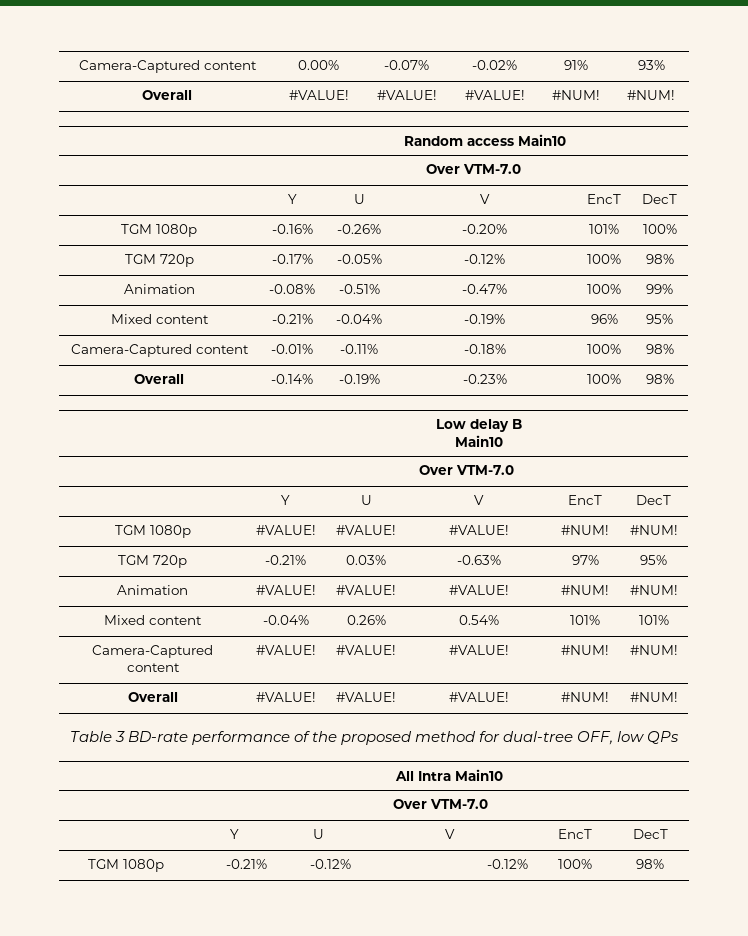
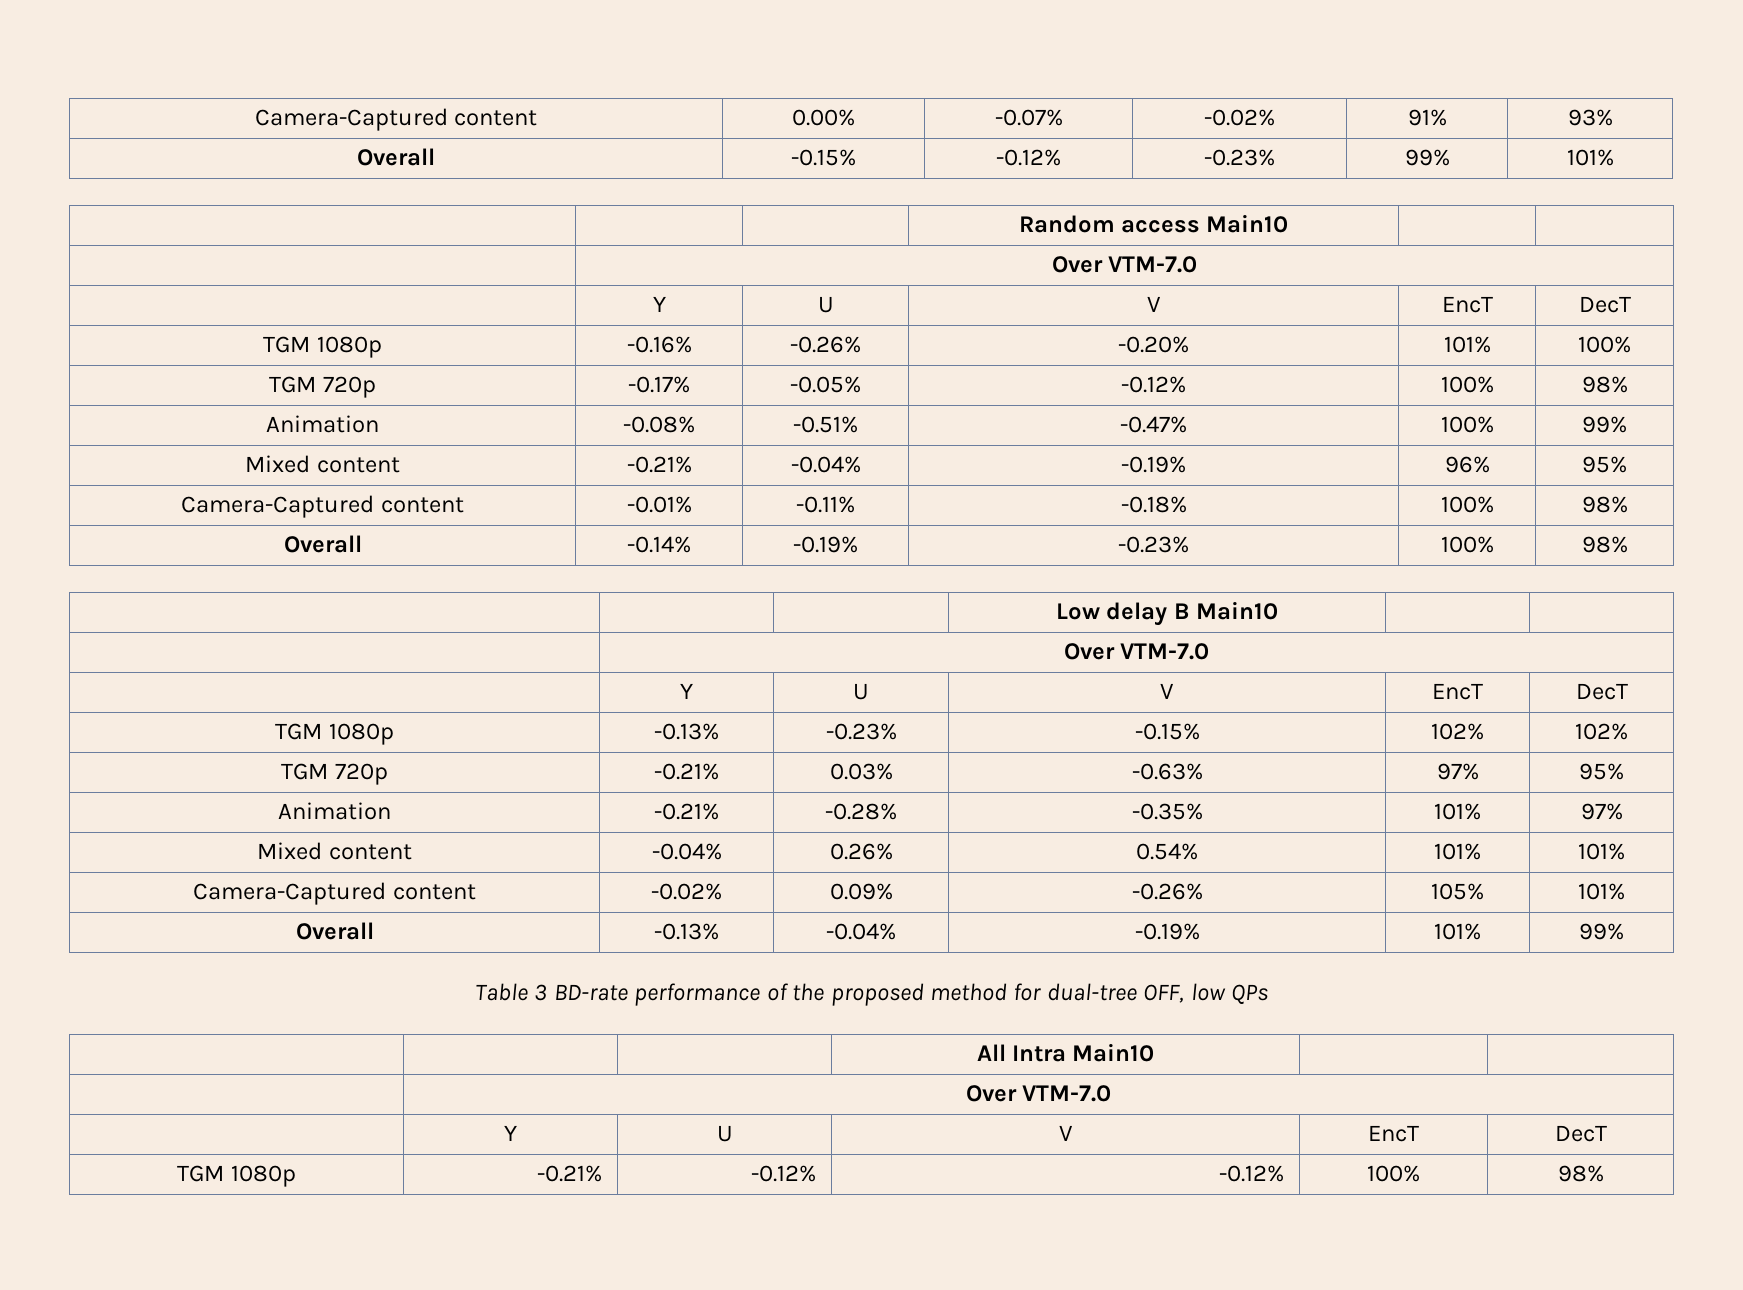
[288,90,349,100] [376,90,437,100] [464,90,525,100] [552,90,600,100] [627,90,675,100] #VALUE! | #VALUE! | #VALUE! | #NUM! | #NUM! -> [791,149,856,166] [996,149,1061,166] [1204,149,1275,166] [1404,149,1450,166] [1566,149,1614,166] -0.15% | -0.12% | -0.23% | 99% | 101%
[255,525,316,535] [336,525,396,535] [448,525,509,535] [561,525,609,535] [629,525,678,535] #VALUE! | #VALUE! | #VALUE! | #NUM! | #NUM! -> [654,723,719,740] [825,723,897,740] [1134,723,1200,740] [1431,723,1484,740] [1575,723,1628,740] -0.13% | -0.23% | -0.15% | 102% | 102%
[255,585,316,595] [336,585,396,595] [448,585,509,595] [561,585,609,595] [629,585,678,595] #VALUE! | #VALUE! | #VALUE! | #NUM! | #NUM! -> [654,803,719,820] [825,803,897,820] [1131,803,1203,820] [1434,803,1481,820] [1580,803,1623,820] -0.21% | -0.28% | -0.35% | 101% | 97%
[255,645,316,655] [336,645,396,655] [448,645,509,655] [561,645,609,655] [629,645,678,655] [127,692,178,702] [255,692,316,702] [336,692,396,702] [448,692,509,702] [561,692,609,702] [629,692,678,702] #VALUE! | #VALUE! | #VALUE! | #NUM! | #NUM! // Overall | #VALUE! | #VALUE! | #VALUE! | #NUM! | #NUM! -> [651,883,722,900] [829,883,893,900] [1131,883,1203,900] [1431,883,1484,900] [1578,883,1625,900] [295,922,374,940] [654,923,719,940] [826,923,896,940] [1134,923,1200,940] [1434,923,1481,940] [1579,923,1624,940] -0.02% | 0.09% | -0.26% | 105% | 101% // Overall | -0.13% | -0.04% | -0.19% | 101% | 99%

